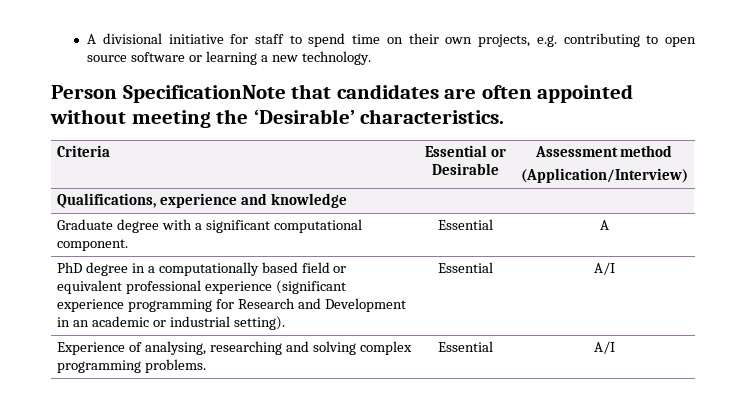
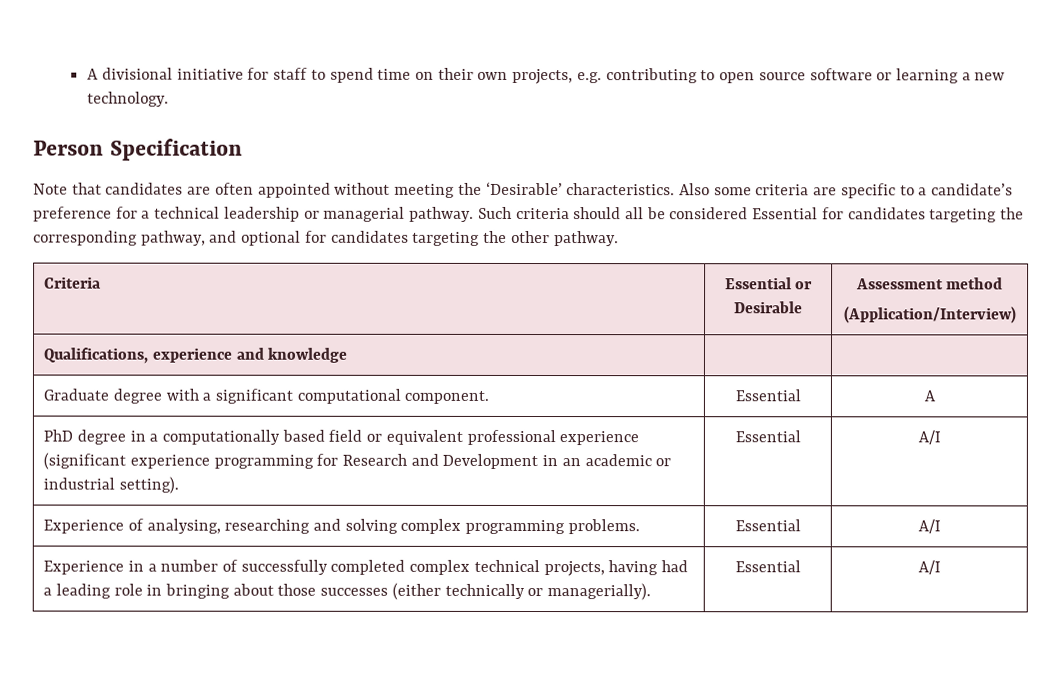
[122,85,286,103] SpecificationNote -> [109,138,243,161] [33,183,68,195] Specification // Note
(505, 116) none -> [678,183,1014,199] [33,206,1025,223] [33,230,619,247] Also some criteria are specific to a candidate’s preference for a technical leadership or managerial pathway. Such criteria should all be considered Essential for candidates targeting the corresponding pathway, and optional for candidates targeting the other pathway.
(615, 347) none -> [43,559,689,577] [43,582,652,601] [734,560,801,573] [917,560,941,575] // Experience in a number of successfully completed complex technical projects, having had a leading role in bringing about those successes (either technically or managerially). | Essential | A/I

